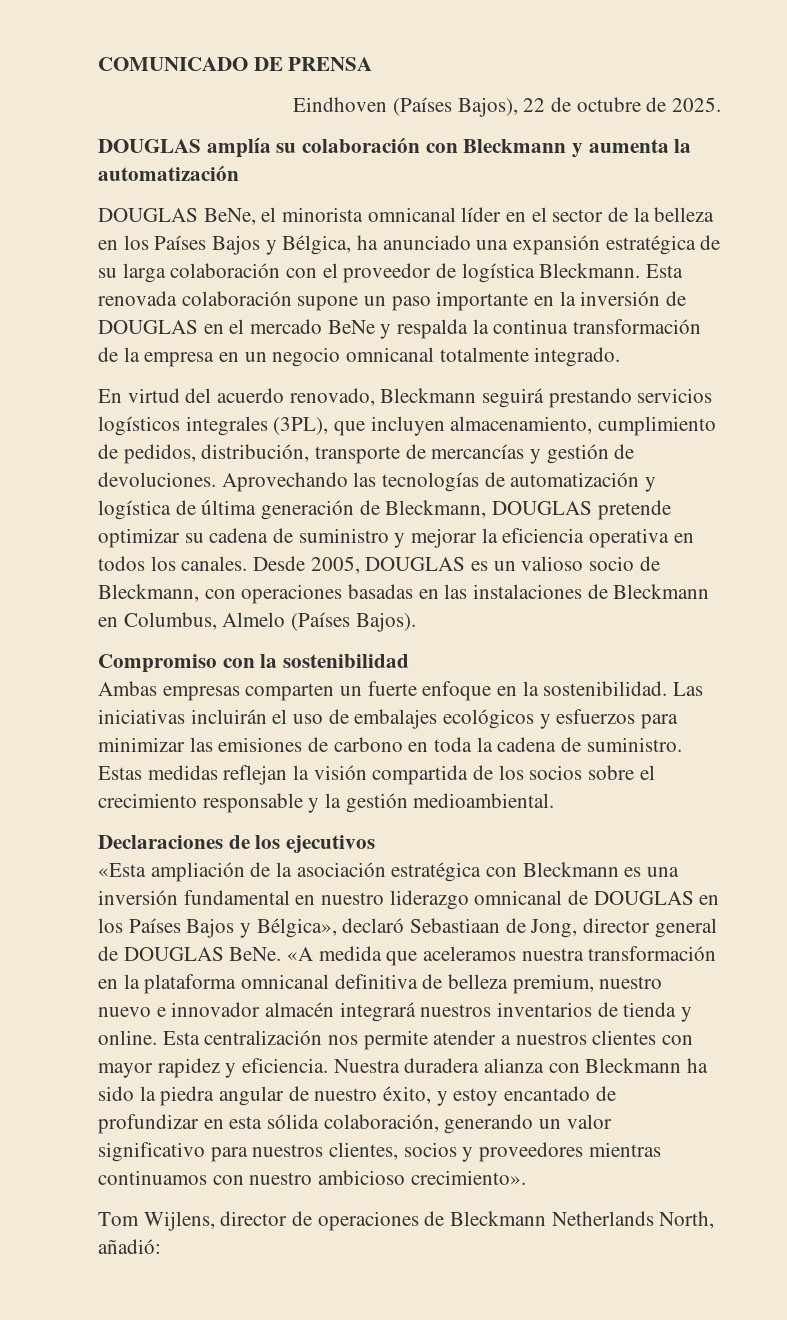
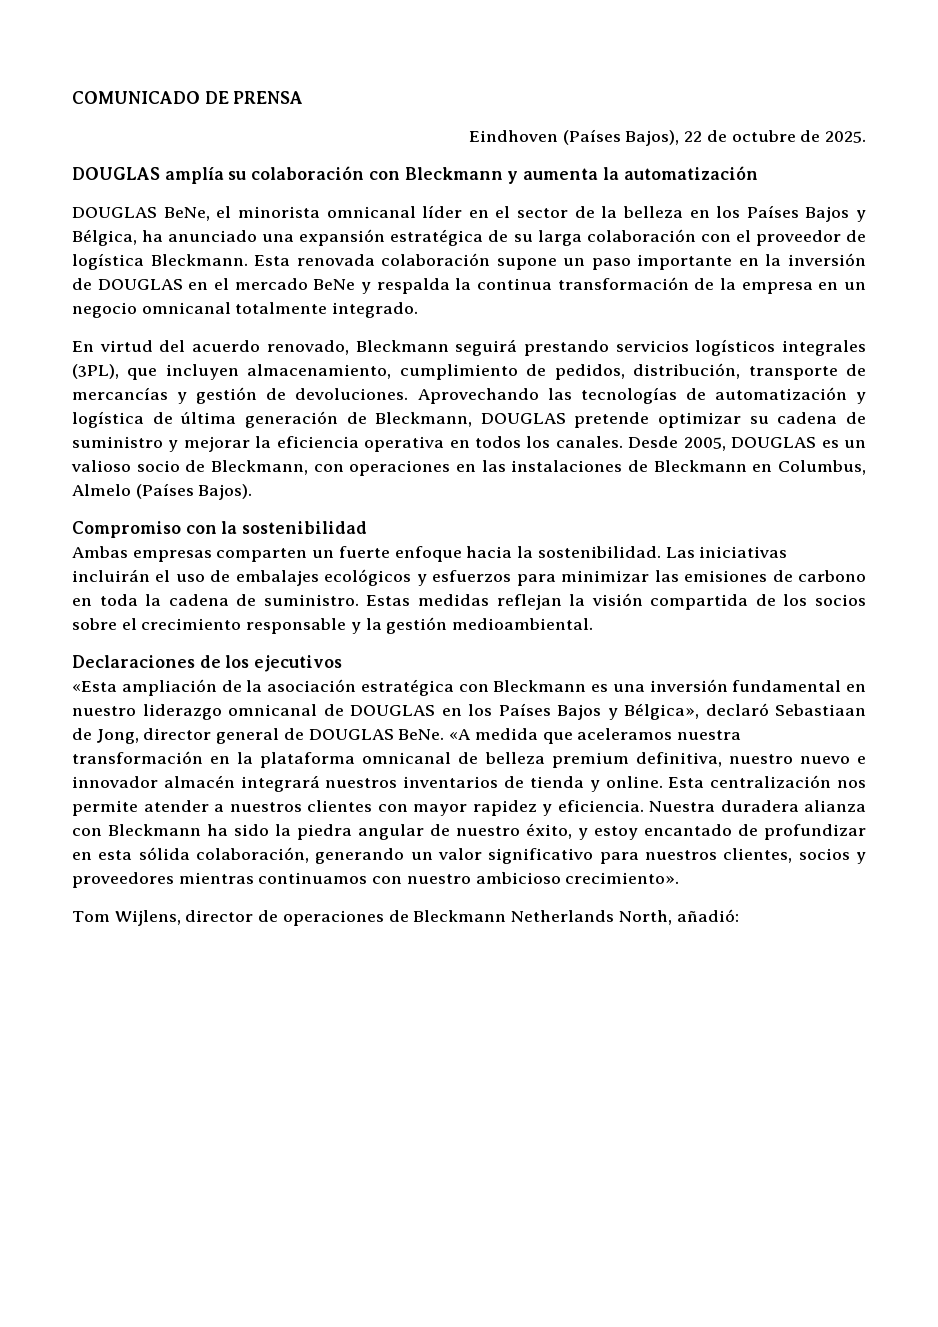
[348,584,414,599] basadas -> (451, 468) none
[497,686,518,696] en -> [466,546,513,558] hacia
[334,974,418,989] definitiva -> (452, 758) none
[512,974,594,994] premium, -> [551,752,722,768] premium definitiva,

